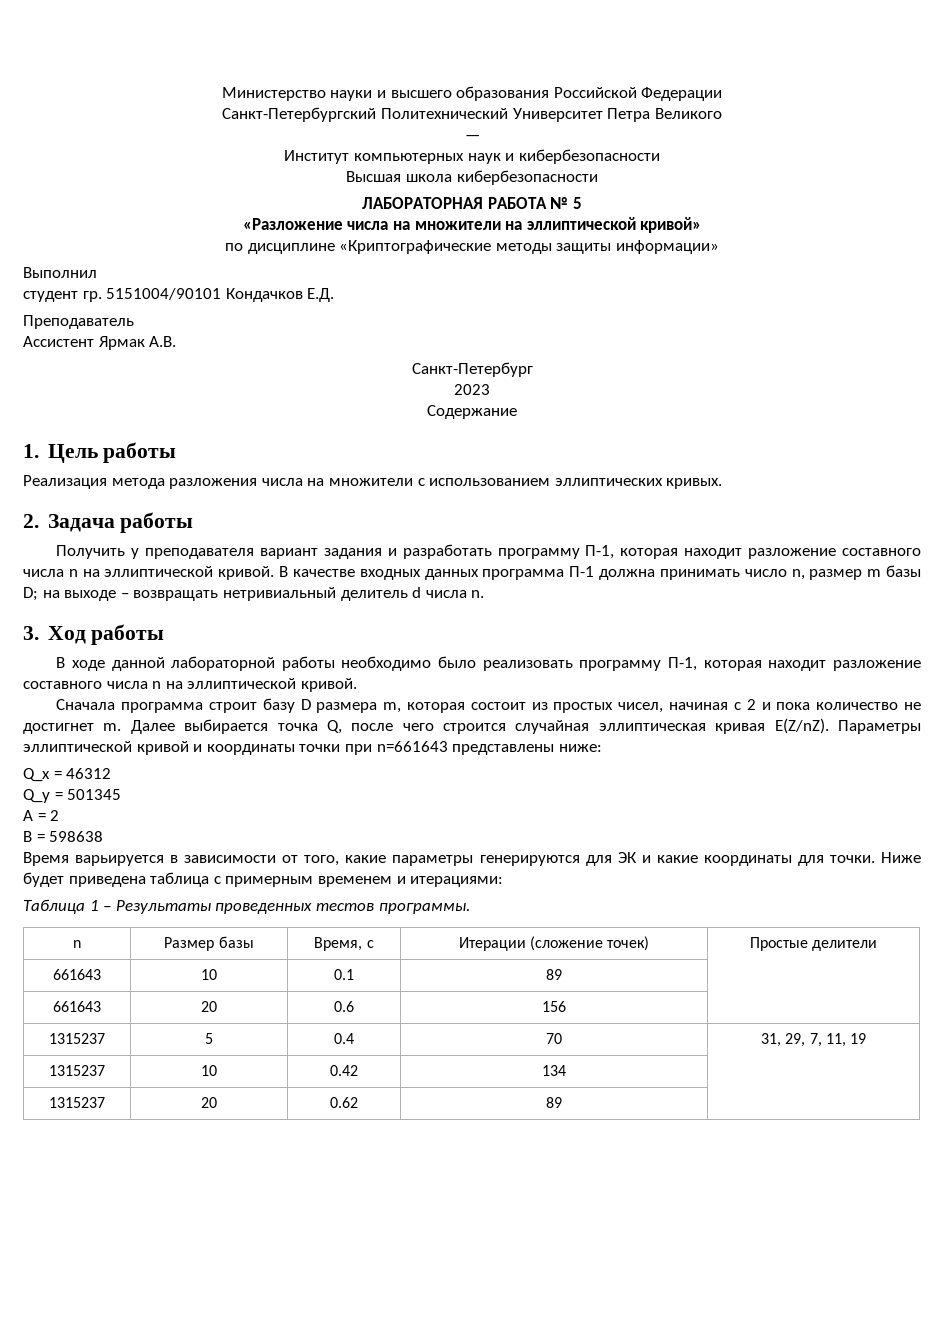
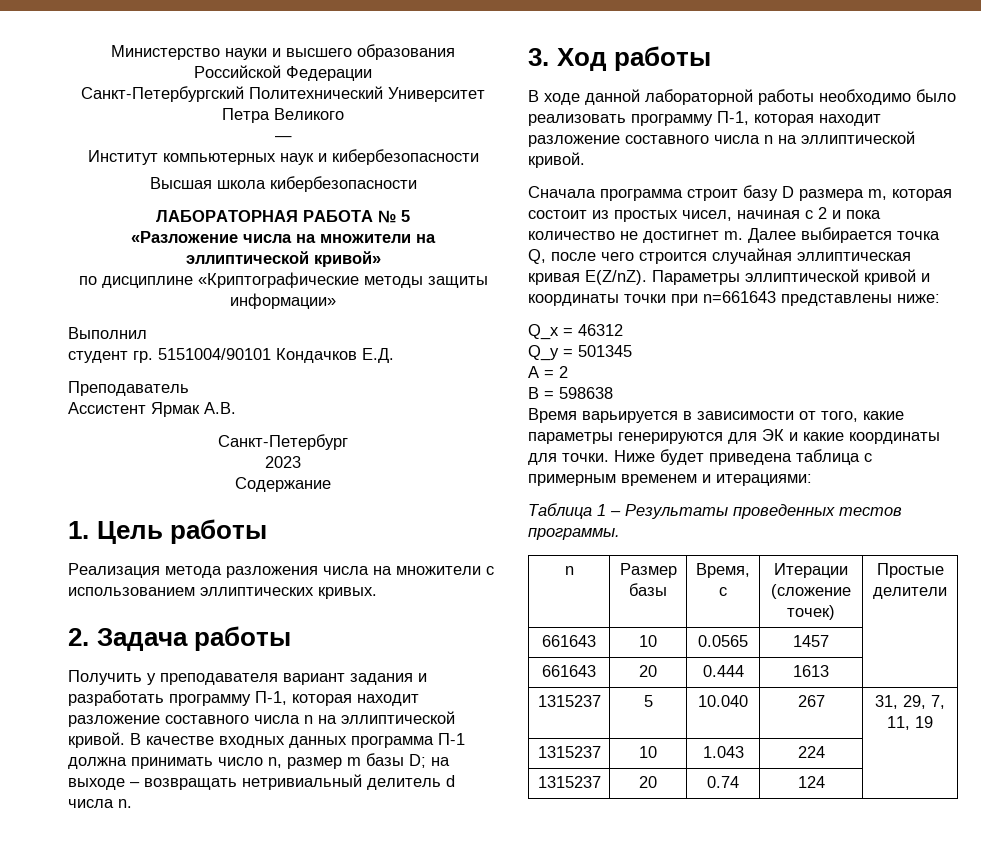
[334,969,354,980] [546,969,562,980] 0.1 | 89 -> [698,635,748,647] [793,635,829,647] 0.0565 | 1457
[334,1001,354,1012] [542,1001,566,1012] 0.6 | 156 -> [702,665,744,677] [793,665,829,677] 0.444 | 1613
[334,1033,354,1044] [546,1033,562,1044] 0.4 | 70 -> [698,695,748,707] [797,695,825,707] 10.040 | 267
[330,1065,358,1076] [542,1065,566,1076] 0.42 | 134 -> [702,746,744,758] [797,746,825,758] 1.043 | 224
[330,1097,358,1108] [546,1097,562,1108] 0.62 | 89 -> [707,776,739,788] [797,776,825,788] 0.74 | 124

